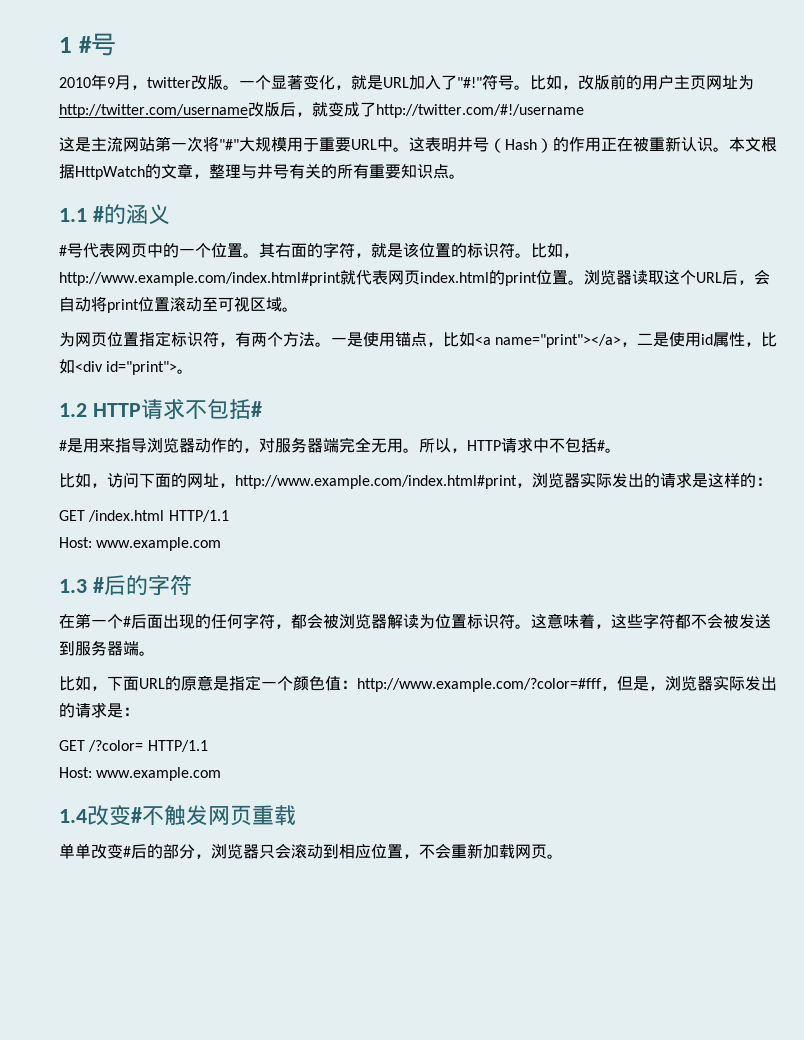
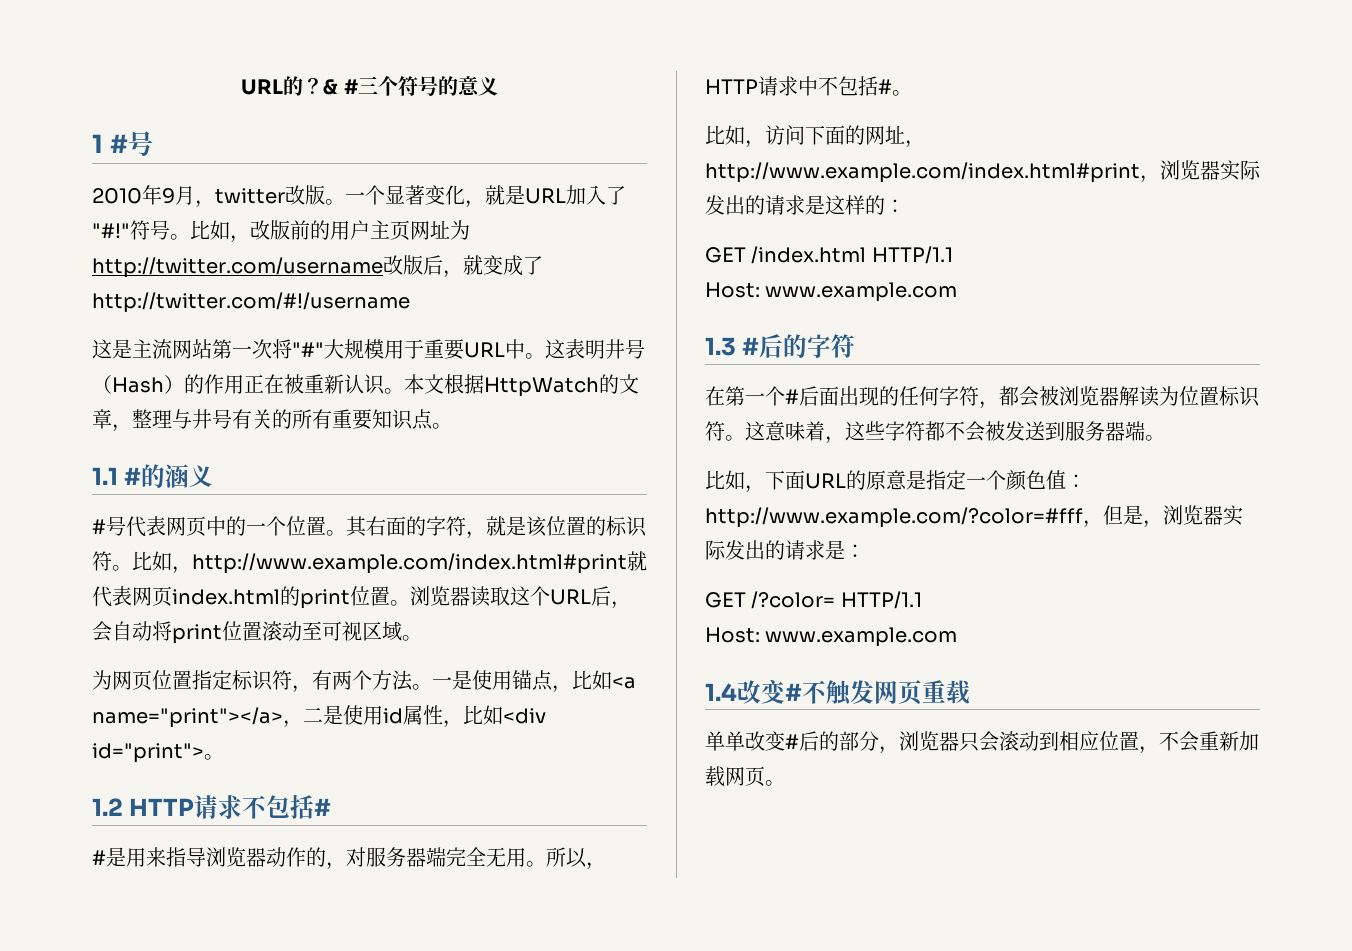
(59, 45) none -> [241,76,498,96] URL的？& #三个符号的意义 //

